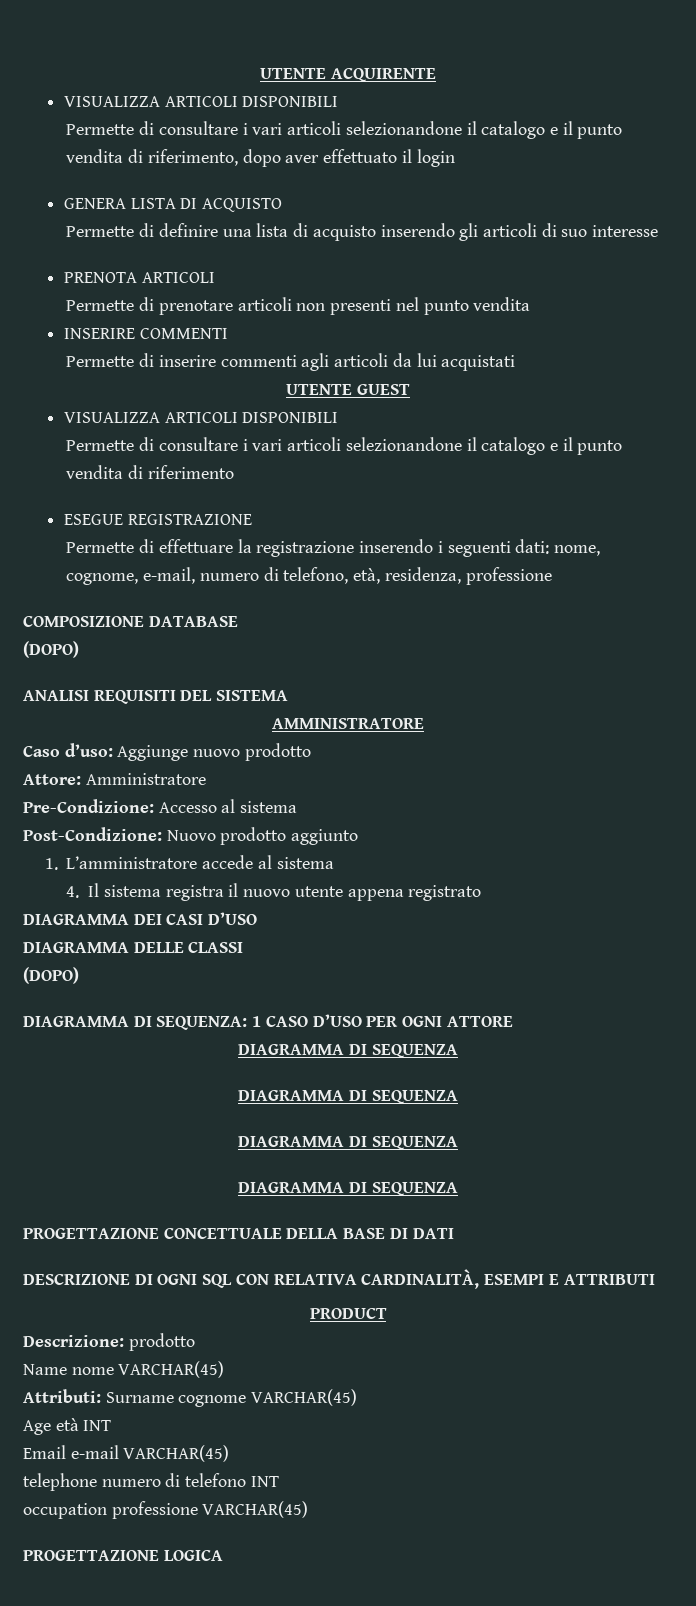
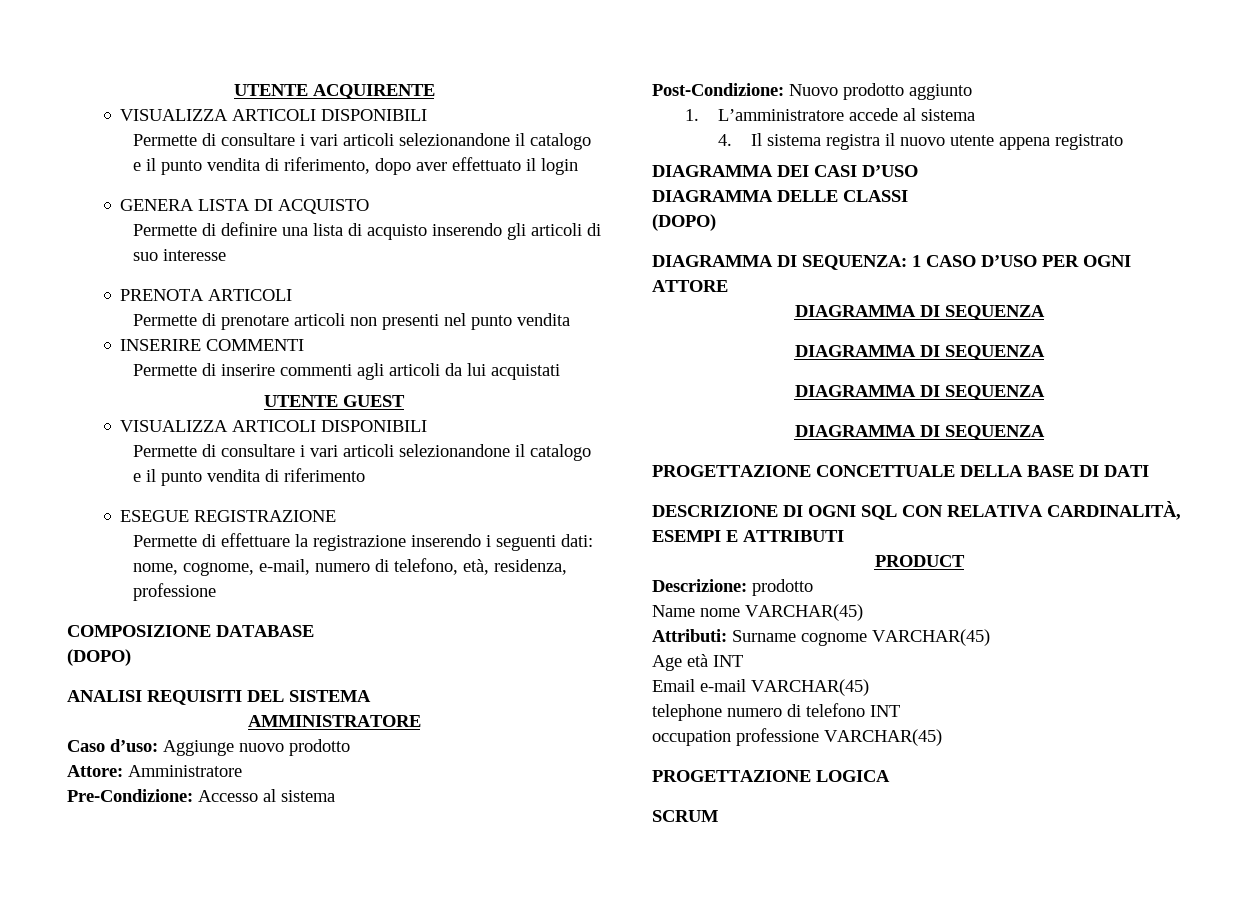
(223, 1555) none -> [652,810,718,822] // SCRUM

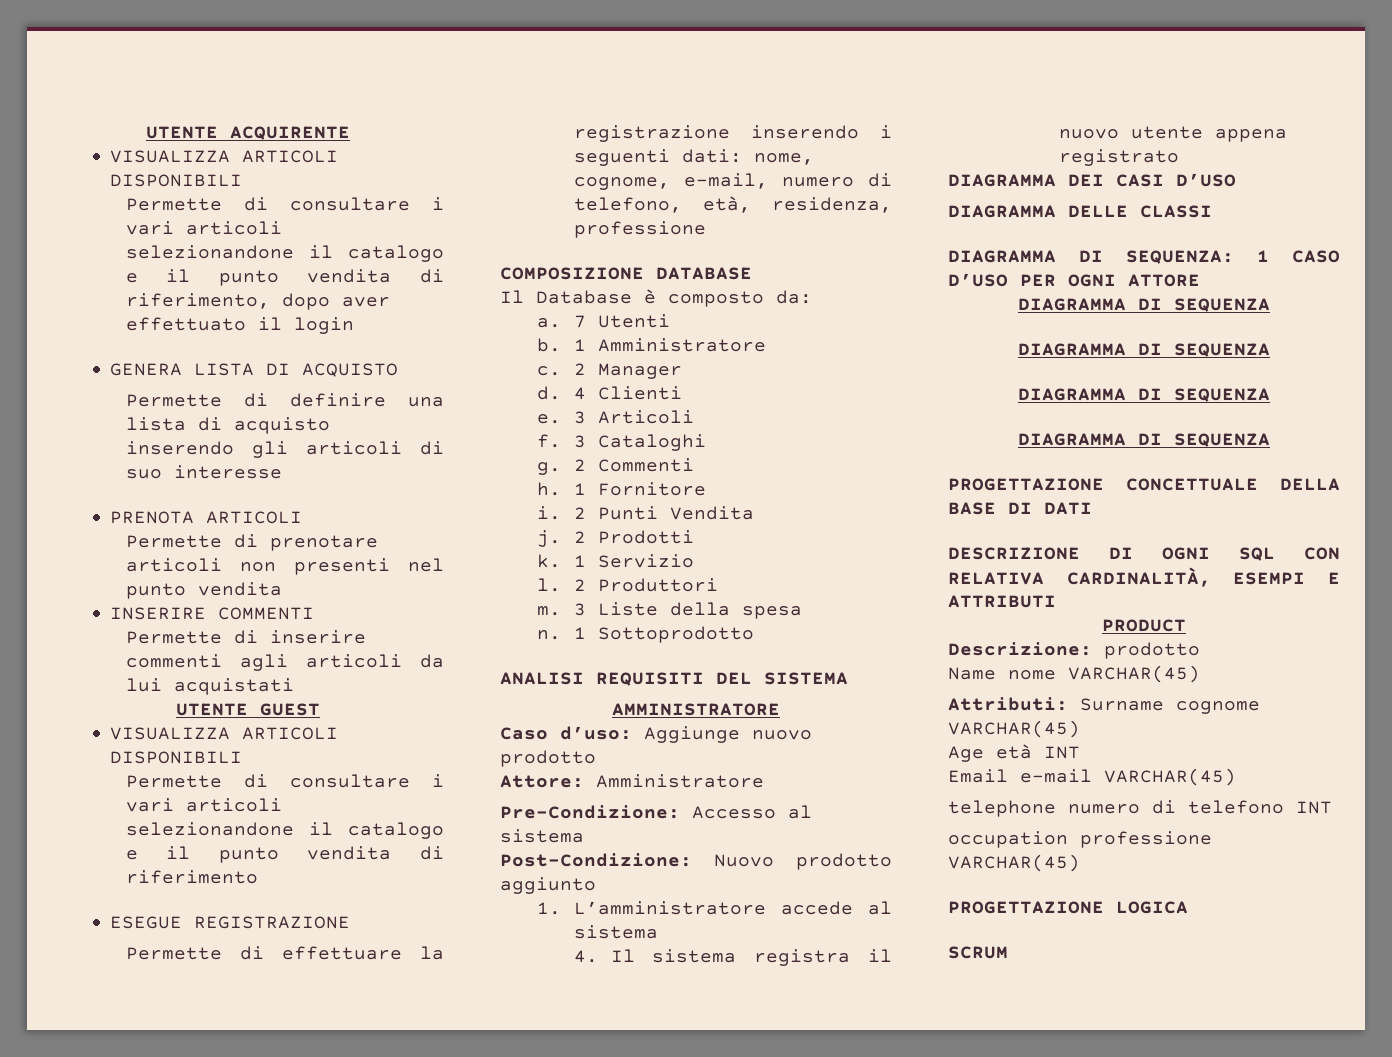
[67,649,131,666] (DOPO) -> [500,289,812,307] [536,314,670,328] [536,338,766,352] [536,363,682,379] [536,386,682,400] [536,410,694,424] [536,434,706,451] [536,458,694,475] [536,482,706,496] [536,506,754,520] [536,530,694,547] [536,554,694,568] [536,578,718,592] [536,602,802,619] [536,626,754,643] Il Database è composto da: // a. 7 Utenti // b. 1 Amministratore // c. 2 Manager // d. 4 Clienti // e. 3 Articoli // f. 3 Cataloghi // g. 2 Commenti // h. 1 Fornitore // i. 2 Punti Vendita // j. 2 Prodotti // k. 1 Servizio // l. 2 Produttori // m. 3 Liste della spesa // n. 1 Sottoprodotto
[652,214,716,231] // (DOPO) -> (1212, 211) none

